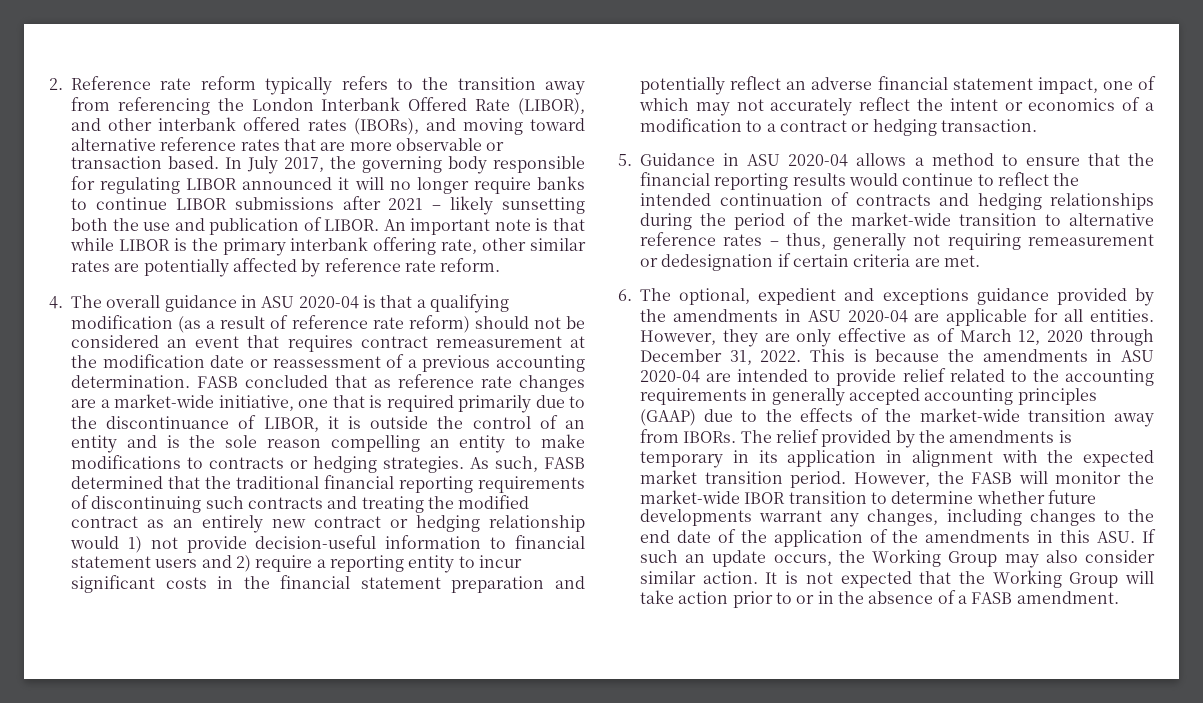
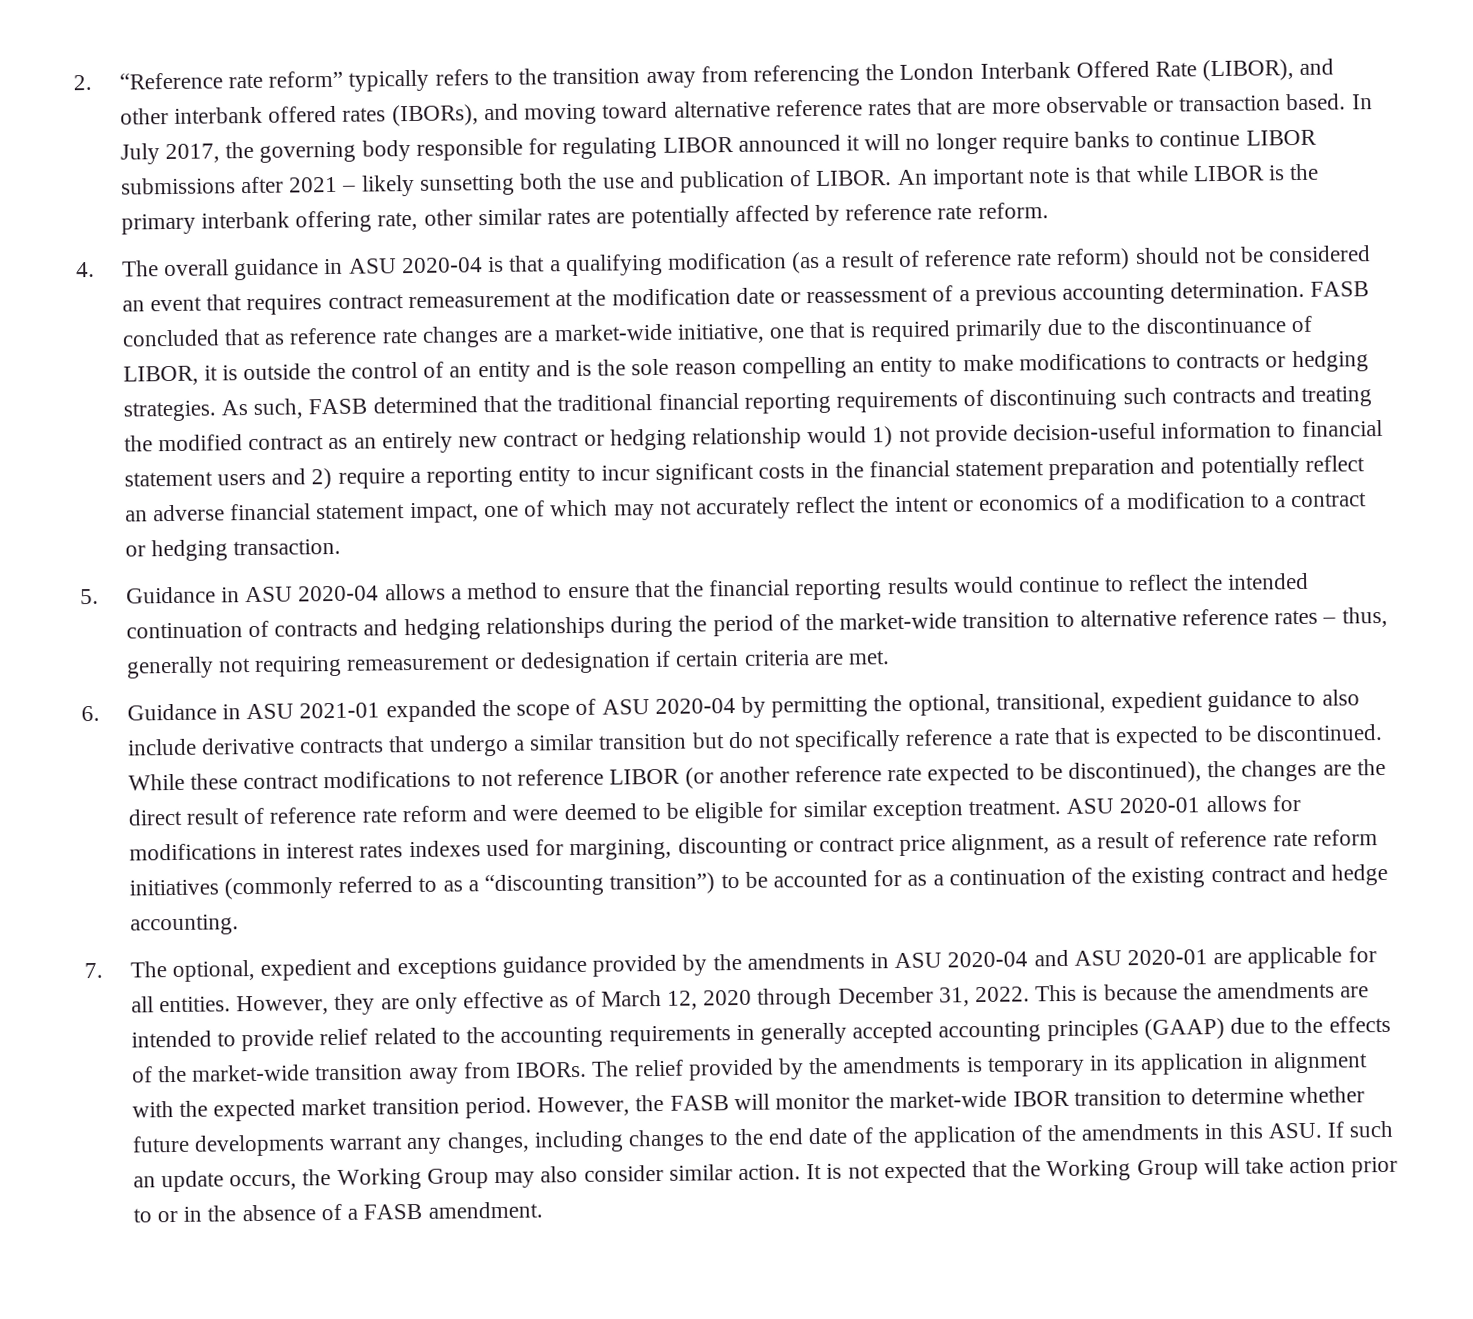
[71,76,256,90] Reference rate reform -> [118,70,344,90] “Reference rate reform”
(632, 295) none -> [126,689,1360,723] [126,723,1384,757] [127,758,1386,791] [127,795,1301,826] [128,829,1378,861] [128,863,1389,900] [129,914,239,936] [84,962,103,979] Guidance in ASU 2021-01 expanded the scope of ASU 2020-04 by permitting the optional, transitional, expedient guidance to also include derivative contracts that undergo a similar transition but do not specifically reference a rate that is expected to be discontinued. While these contract modifications to not reference LIBOR (or another reference rate expected to be discontinued), the changes are the direct result of reference rate reform and were deemed to be eligible for similar exception treatment. ASU 2020-01 allows for modifications in interest rates indexes used for margining, discounting or contract price alignment, as a result of reference rate reform initiatives (commonly referred to as a “discounting transition”) to be accounted for as a continuation of the existing contract and hedge accounting. // 7.
(908, 316) none -> [1033,949,1209,967] and ASU 2020-01
[1096,349,1154,362] [640,370,700,383] in ASU 2020-04 -> (1336, 990) none

